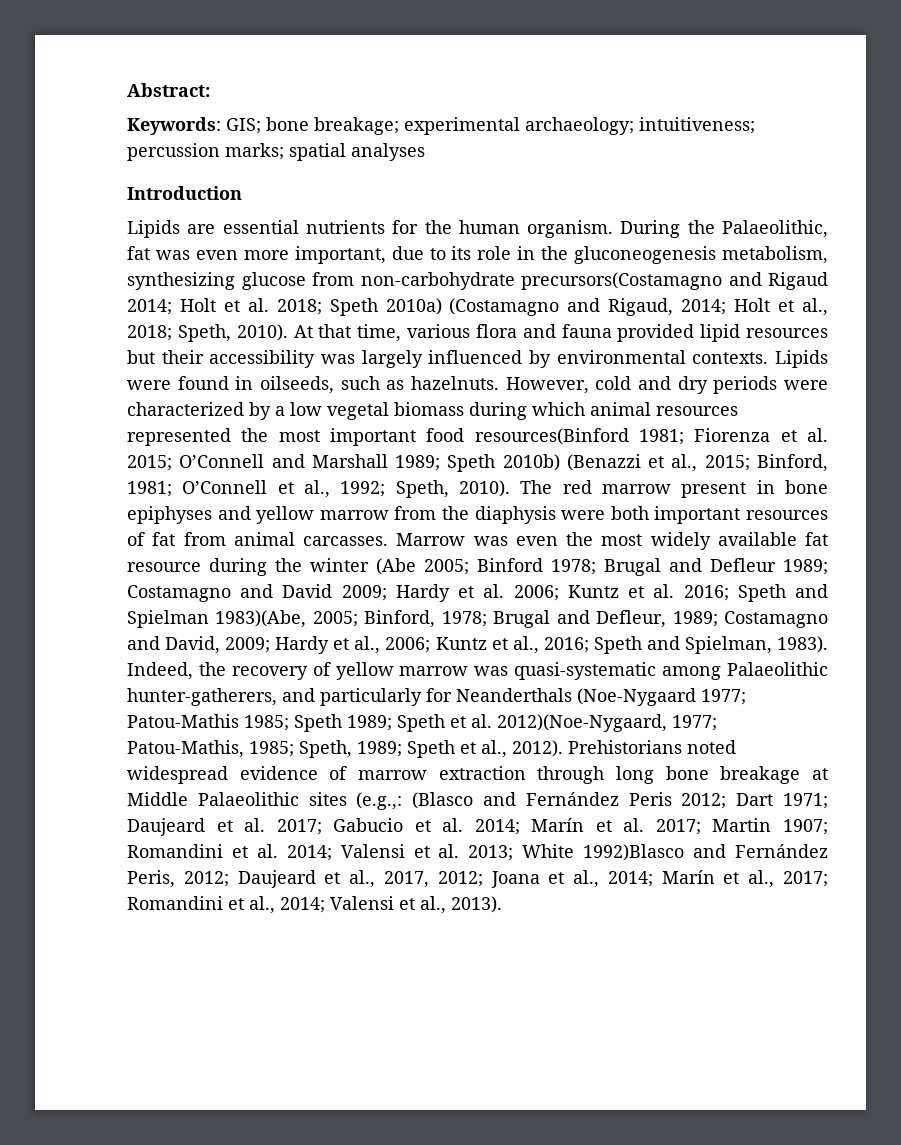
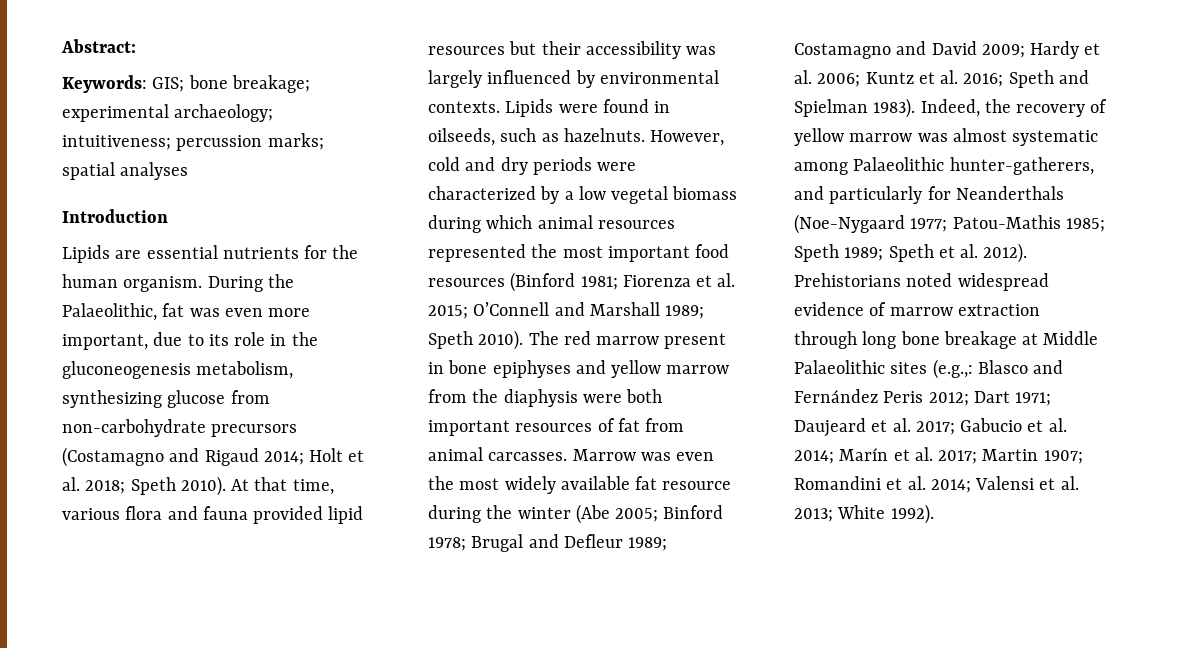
[521,272,722,290] precursors(Costamagno -> [211,424,298,437] [62,447,164,467] precursors (Costamagno
[385,298,828,316] [127,324,231,342] 2010a) (Costamagno and Rigaud, 2014; Holt et al., 2018; Speth, -> (176, 486) none
[474,428,629,445] resources(Binford -> [428,272,576,292] resources (Binford
[502,454,828,472] [127,480,449,498] 2010b) (Benazzi et al., 2015; Binford, 1981; O’Connell et al., 1992; Speth, -> (473, 340) none
[215,610,829,628] [127,636,772,654] 1983)(Abe, 2005; Binford, 1978; Brugal and Defleur, 1989; Costamagno and David, 2009; Hardy et al., 2006; Kuntz et al., 2016; Speth and Spielman, -> (868, 108) none
[514,662,657,680] quasi-systematic -> [952,128,1099,146] almost systematic
[497,714,717,732] [127,740,507,758] 2012)(Noe-Nygaard, 1977; Patou-Mathis, 1985; Speth, 1989; Speth et al., -> (979, 251) none
[412,792,474,809] (Blasco -> [977,360,1028,374] Blasco
[583,844,828,861] [127,870,829,888] [127,896,502,914] 1992)Blasco and Fernández Peris, 2012; Daujeard et al., 2017, 2012; Joana et al., 2014; Marín et al., 2017; Romandini et al., 2014; Valensi et al., 2013). -> [890,504,934,524] 1992).

